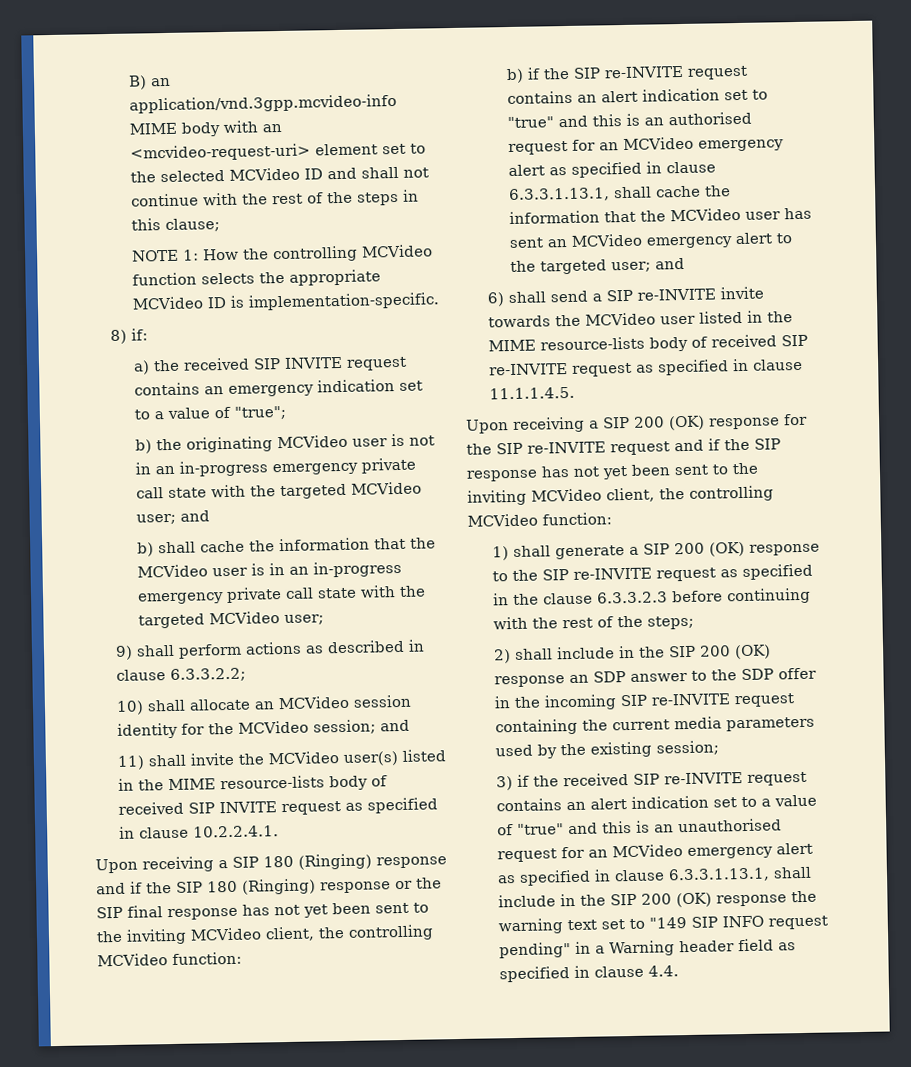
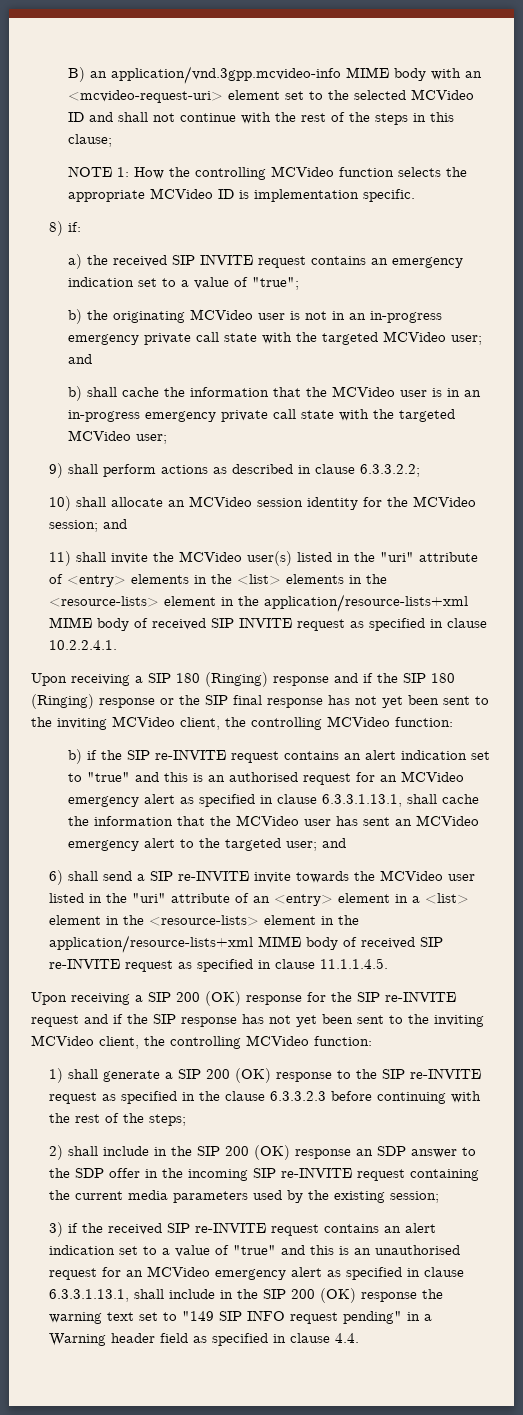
[247,292,440,311] implementation-specific. -> [253,189,415,202] implementation specific.
[167,775,325,791] MIME resource-lists -> [380,552,479,562] [49,574,388,587] [49,594,469,612] [49,617,93,628] "uri" attribute of <entry> elements in the <list> elements in the <resource-lists> element in the application/resource-lists+xml MIME
[487,336,645,352] MIME resource-lists -> [132,893,470,906] [49,915,360,926] [49,935,302,953] "uri" attribute of an <entry> element in a <list> element in the <resource-lists> element in the application/resource-lists+xml MIME

